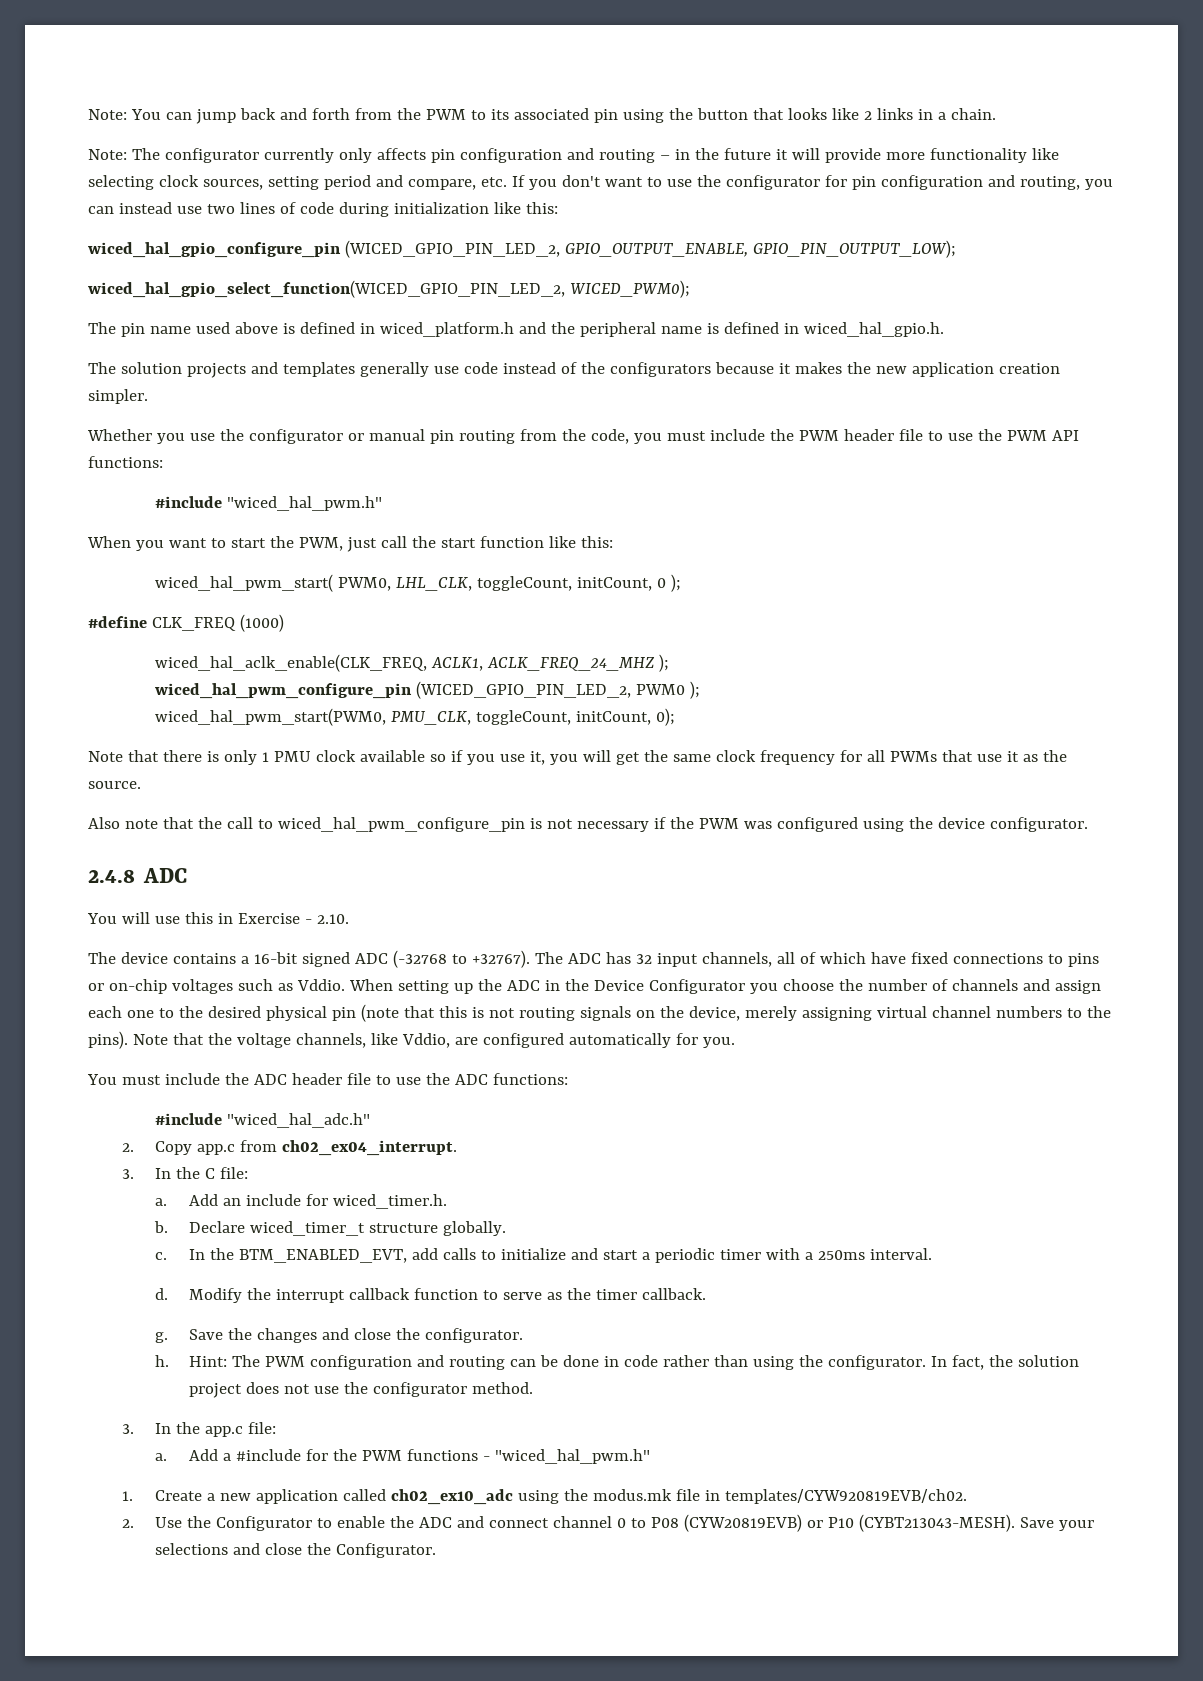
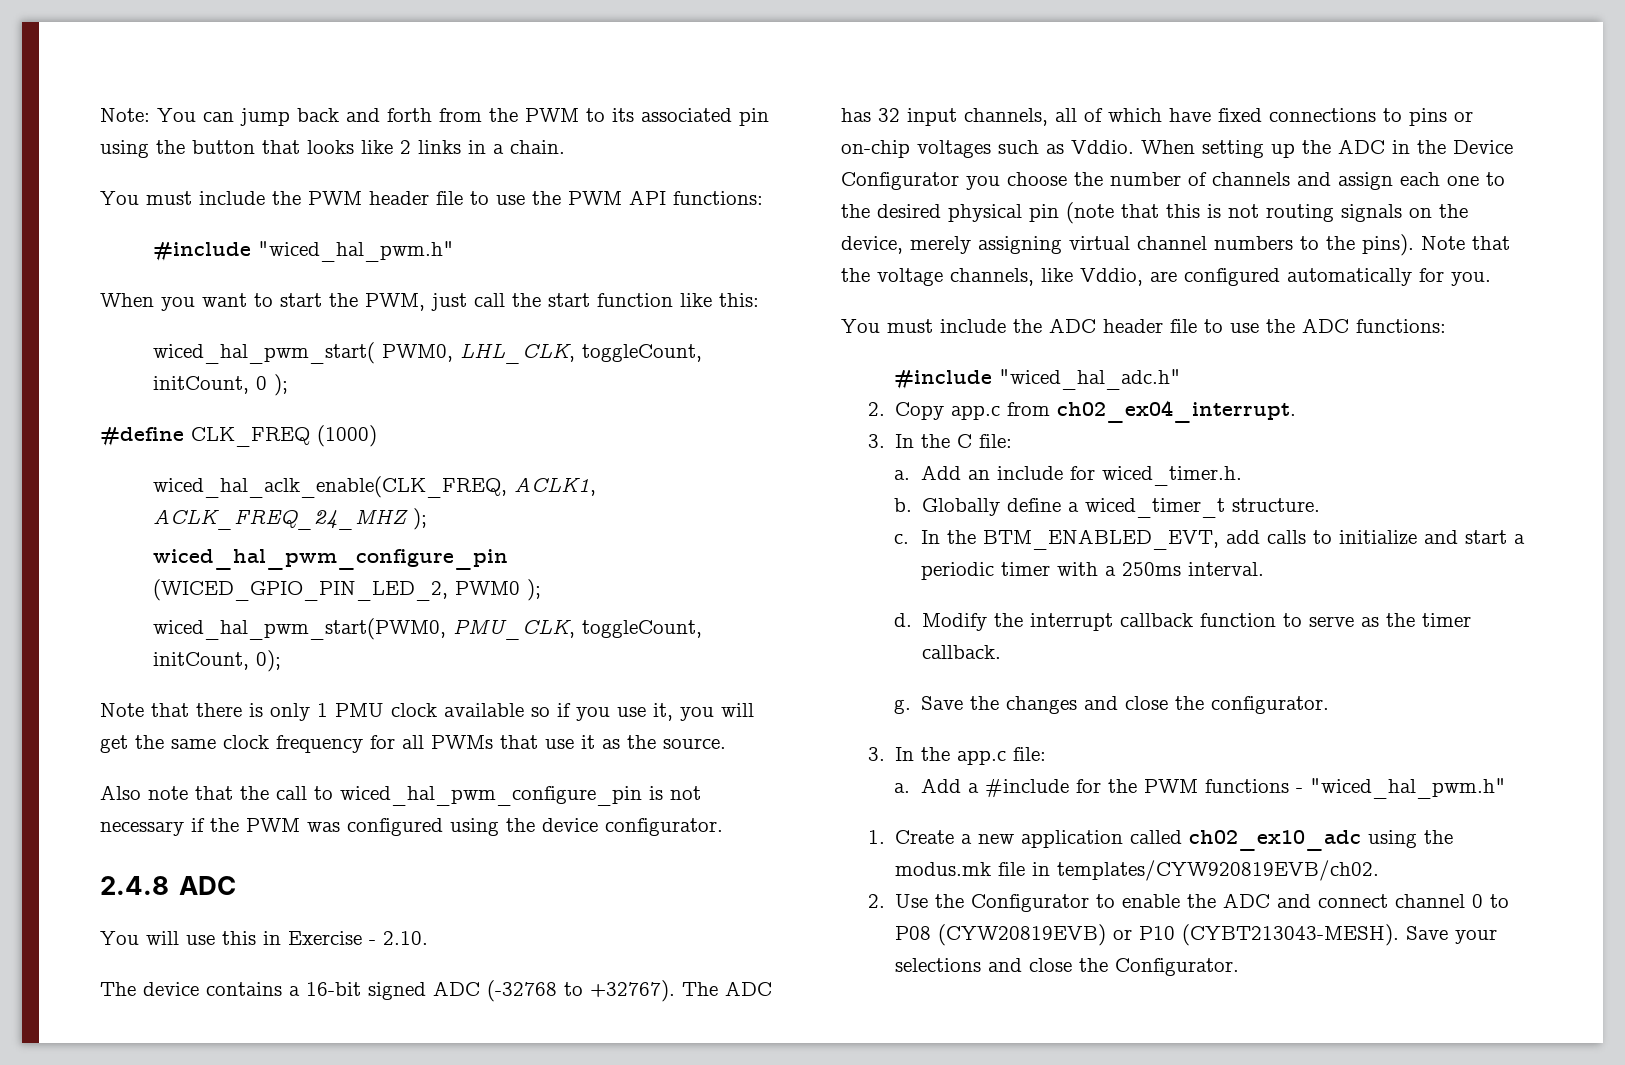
[88,148,1059,163] [88,175,1113,190] [88,202,558,217] [88,240,956,258] [88,280,690,298] [88,322,944,337] [88,362,1060,378] [88,389,148,404] [87,429,662,444] Note: The configurator currently only affects pin configuration and routing – in the future it will provide more functionality like selecting clock sources, setting period and compare, etc. If you don't want to use the configurator for pin configuration and routing, you can instead use two lines of code during initialization like this: // wiced_hal_gpio_configure_pin (WICED_GPIO_PIN_LED_2, GPIO_OUTPUT_ENABLE, GPIO_PIN_OUTPUT_LOW); // wiced_hal_gpio_select_function(WICED_GPIO_PIN_LED_2, WICED_PWM0); // The pin name used above is defined in wiced_platform.h and the peripheral name is defined in wiced_hal_gpio.h. // The solution projects and templates generally use code instead of the configurators because it makes the new application creation simpler. // Whether you use the configurator or manual pin routing from the code, you -> [100,191,139,205] You
[189,1221,507,1236] Declare wiced_timer_t structure globally. -> [922,498,1321,518] Globally define a wiced_timer_t structure.
[155,1355,1080,1370] [189,1382,534,1398] // h. Hint: The PWM configuration and routing can be done in code rather than using the configurator. In fact, the solution project does not use the configurator method. -> (1330, 705) none

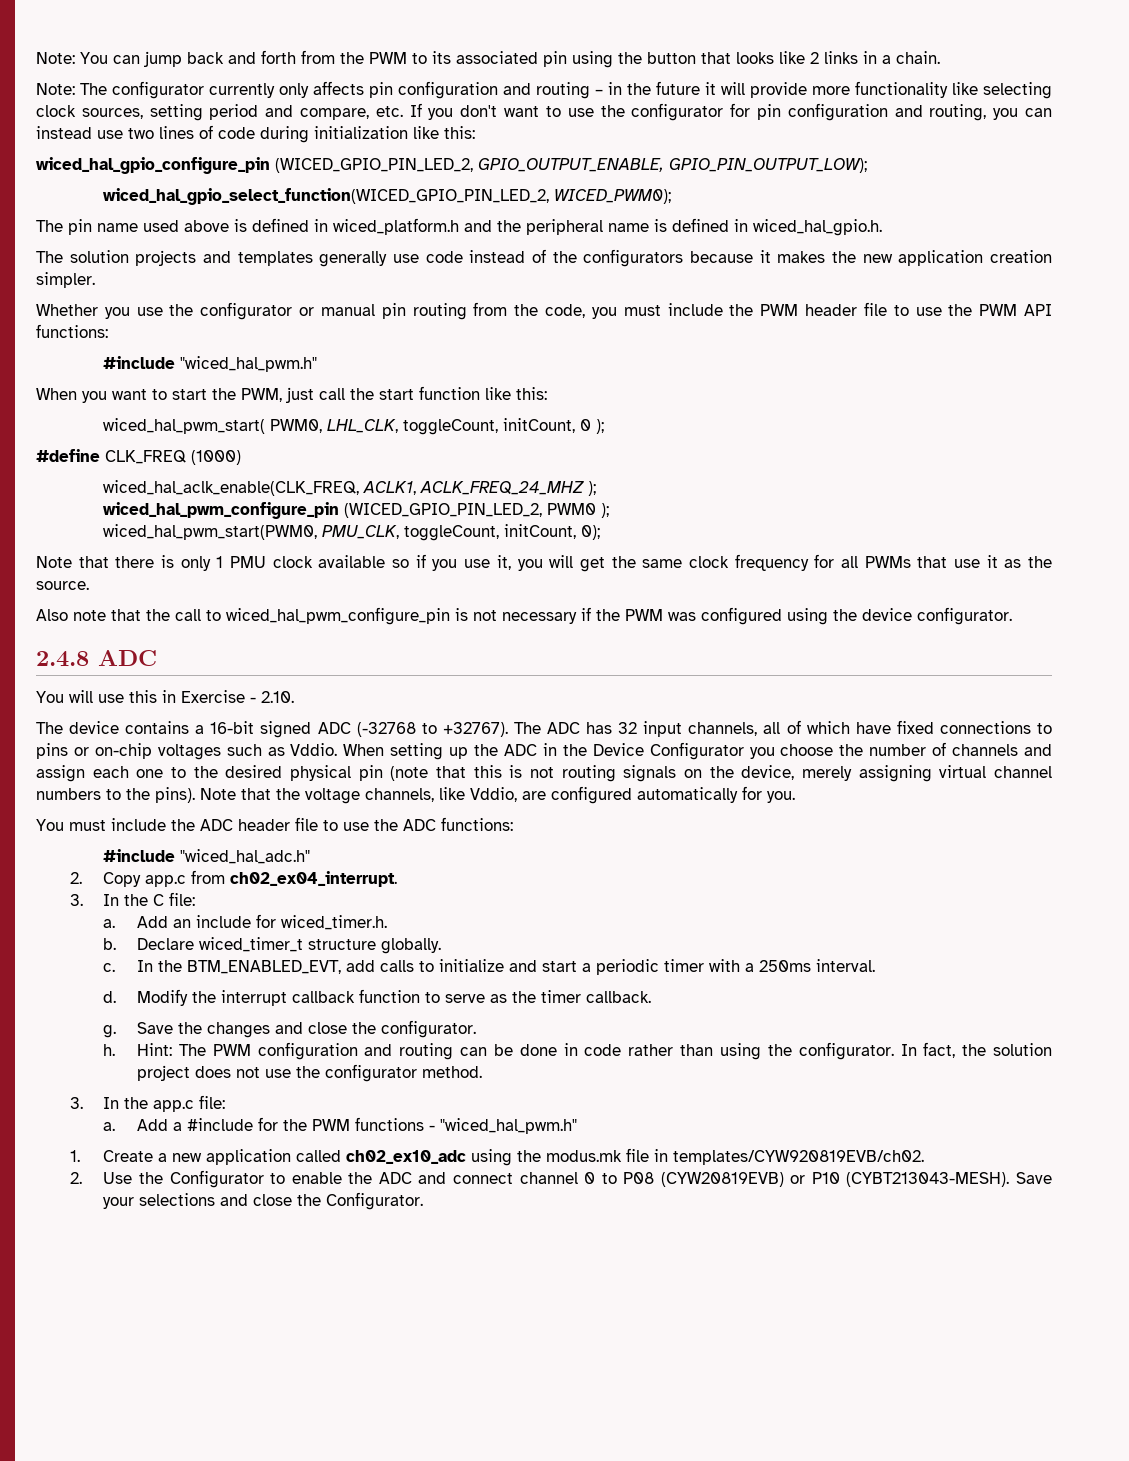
[100,191,139,205] You -> [36,81,1052,99] [36,103,1053,121] [36,125,475,143] [36,157,867,174] [103,188,672,205] [36,218,882,236] [36,249,1052,267] [36,272,95,288] [36,302,617,320] Note: The configurator currently only affects pin configuration and routing – in the future it will provide more functionality like selecting clock sources, setting period and compare, etc. If you don't want to use the configurator for pin configuration and routing, you can instead use two lines of code during initialization like this: // wiced_hal_gpio_configure_pin (WICED_GPIO_PIN_LED_2, GPIO_OUTPUT_ENABLE, GPIO_PIN_OUTPUT_LOW); // wiced_hal_gpio_select_function(WICED_GPIO_PIN_LED_2, WICED_PWM0); // The pin name used above is defined in wiced_platform.h and the peripheral name is defined in wiced_hal_gpio.h. // The solution projects and templates generally use code instead of the configurators because it makes the new application creation simpler. // Whether you use the configurator or manual pin routing from the code, you
[922,498,1321,518] Globally define a wiced_timer_t structure. -> [137,937,442,954] Declare wiced_timer_t structure globally.
(1330, 705) none -> [103,1042,1052,1060] [137,1064,483,1082] // h. Hint: The PWM configuration and routing can be done in code rather than using the configurator. In fact, the solution project does not use the configurator method.

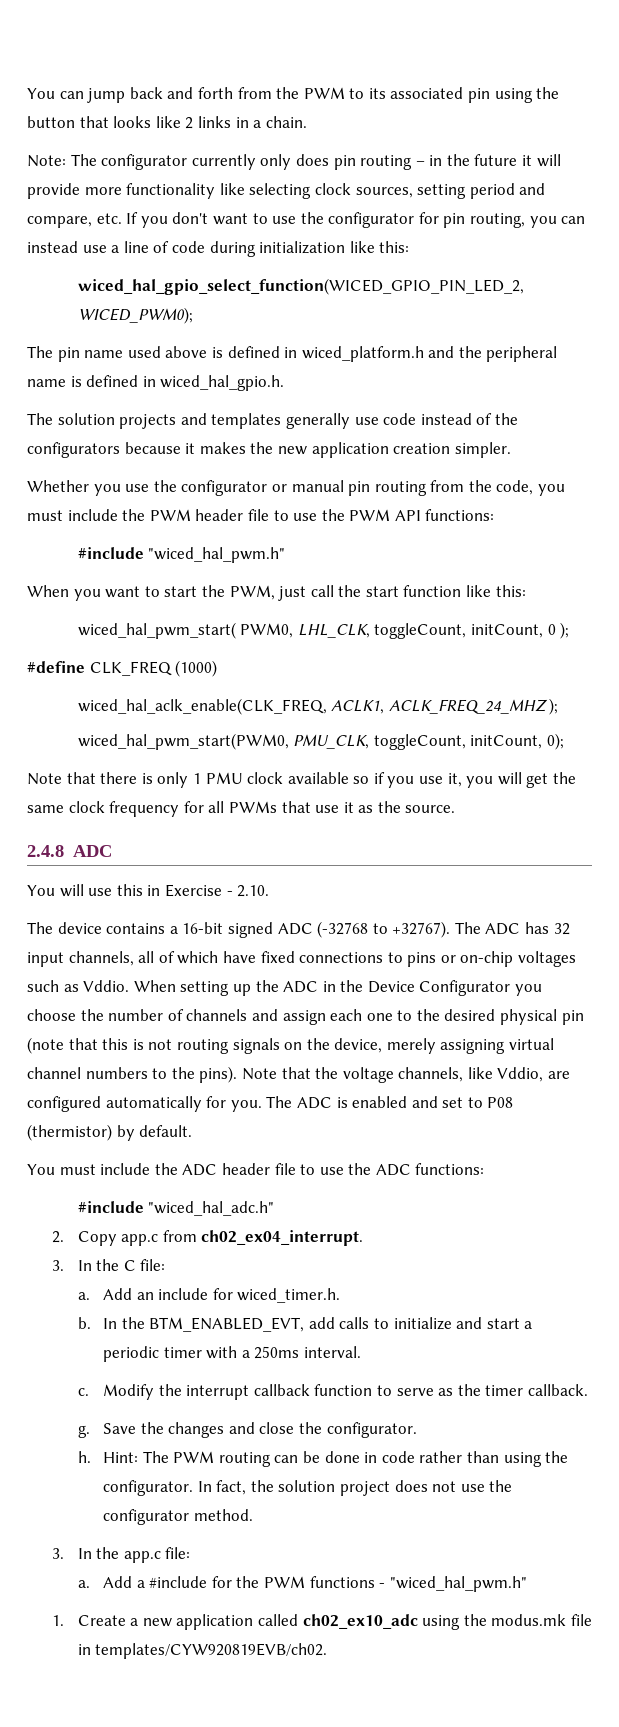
[36,52,75,64] Note: -> (27, 93) none
[313,81,531,99] affects pin configuration and -> [295,154,356,170] does pin
[787,103,923,121] configuration and -> (466, 220) none
[128,126,194,139] two lines -> [111,241,149,253] a line
[36,157,867,174] // wiced_hal_gpio_configure_pin (WICED_GPIO_PIN_LED_2, GPIO_OUTPUT_ENABLE, GPIO_PIN_OUTPUT_LOW); -> (410, 247) none
[103,502,610,519] // wiced_hal_pwm_configure_pin (WICED_GPIO_PIN_LED_2, PWM0 ); -> (559, 706) none
[36,607,1012,625] // Also note that the call to wiced_hal_pwm_configure_pin is not necessary if the PWM was configured using the device configurator. -> (456, 809) none
(795, 797) none -> [266,1096,514,1109] [27,1124,193,1141] The ADC is enabled and set to P08 (thermistor) by default.
[137,937,442,954] [103,963,116,972] Declare wiced_timer_t structure globally. // c. -> (91, 1323) none
[103,991,117,1003] d. -> [77,1388,89,1396] c.
[257,1042,393,1060] configuration and -> (215, 1457) none
[69,1170,1053,1188] [103,1192,424,1210] // 2. Use the Configurator to enable the ADC and connect channel 0 to P08 (CYW20819EVB) or P10 (CYBT213043-MESH). Save your selections and close the Configurator. -> (328, 1651) none

